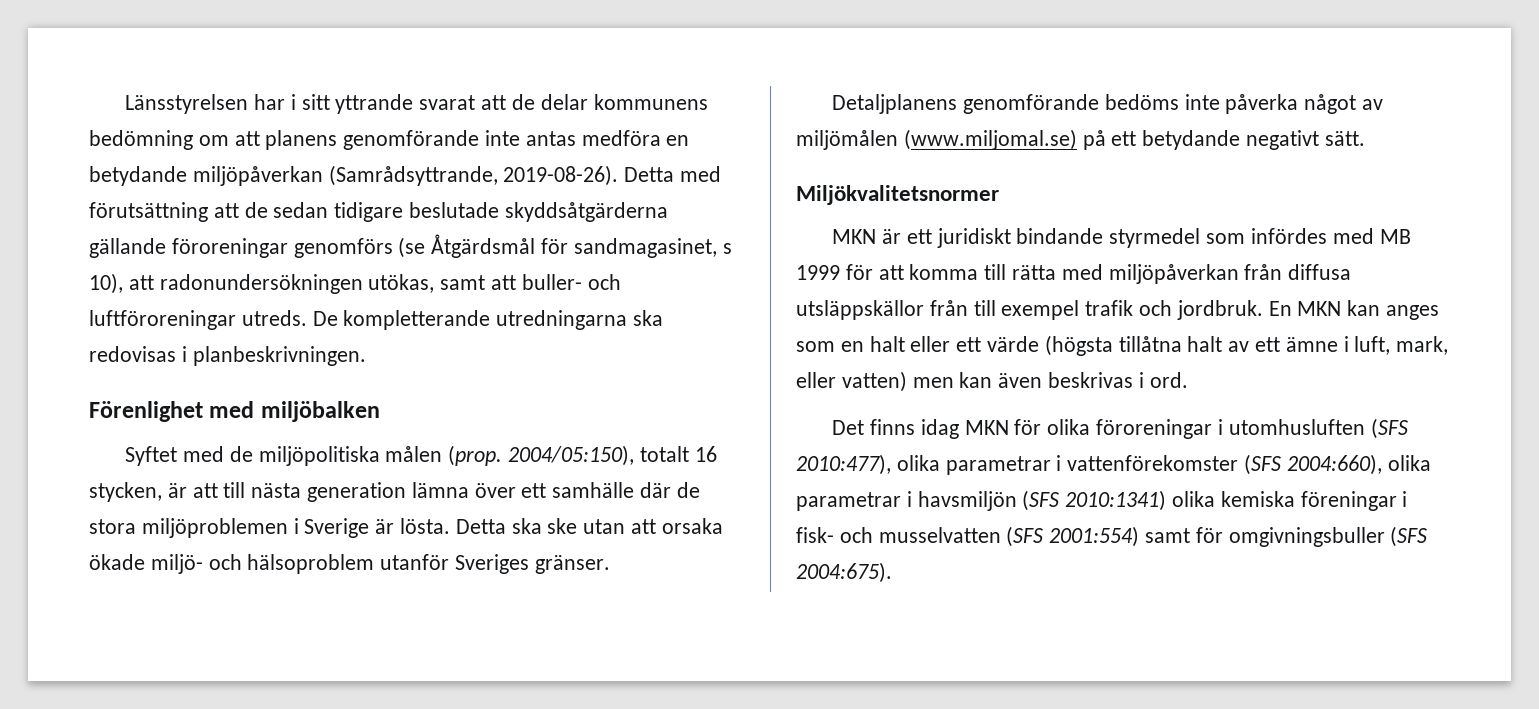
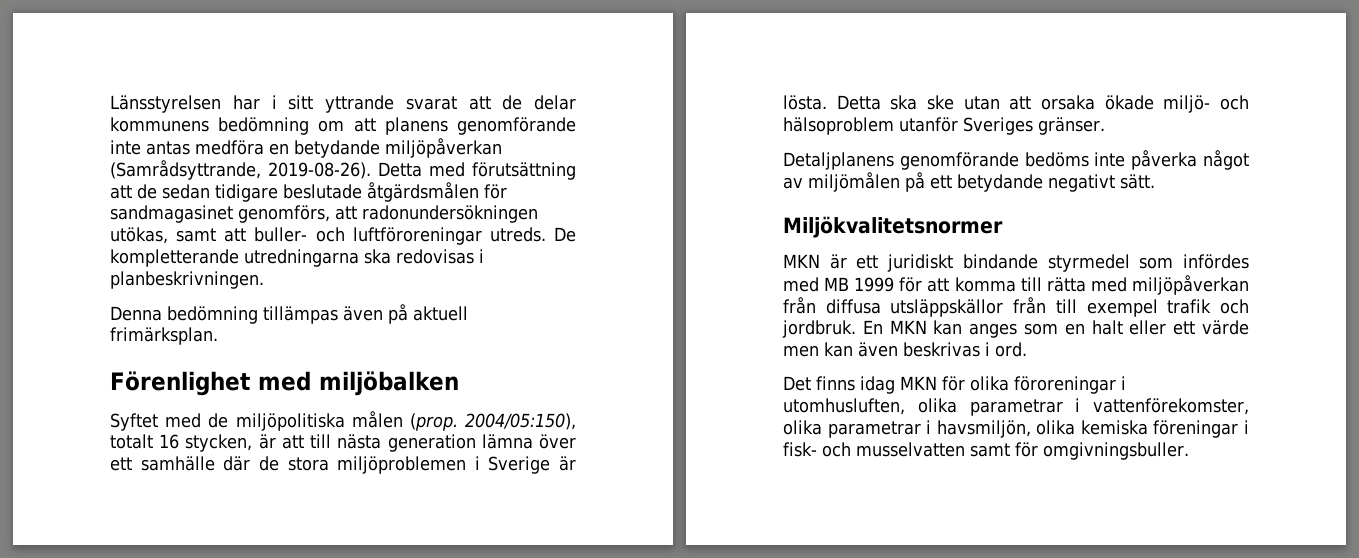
[504,202,668,222] [89,234,732,258] [89,273,123,294] skyddsåtgärderna gällande föroreningar genomförs (se Åtgärdsmål för sandmagasinet, s 10), -> [367,182,507,202] [110,205,330,223] åtgärdsmålen för sandmagasinet genomförs,
(366, 356) none -> [110,304,468,324] [110,327,218,345] // Denna bedömning tillämpas även på aktuell frimärksplan.
[903,129,1077,150] (www.miljomal.se) -> (900, 182) none
[1044,335,1449,356] [796,371,907,392] (högsta tillåtna halt av ett ämne i luft, mark, eller vatten) -> (1249, 327) none
[1228,418,1408,439] [796,454,1431,475] [796,490,1167,511] utomhusluften (SFS 2010:477), olika parametrar i vattenförekomster (SFS 2004:660), olika parametrar i havsmiljön (SFS 2010:1341) -> [783,398,1249,416] [783,420,1031,438] utomhusluften, olika parametrar i vattenförekomster, olika parametrar i havsmiljön,
[1006,526,1428,547] [796,562,892,583] (SFS 2001:554) samt för omgivningsbuller (SFS 2004:675). -> [970,442,1189,460] samt för omgivningsbuller.

